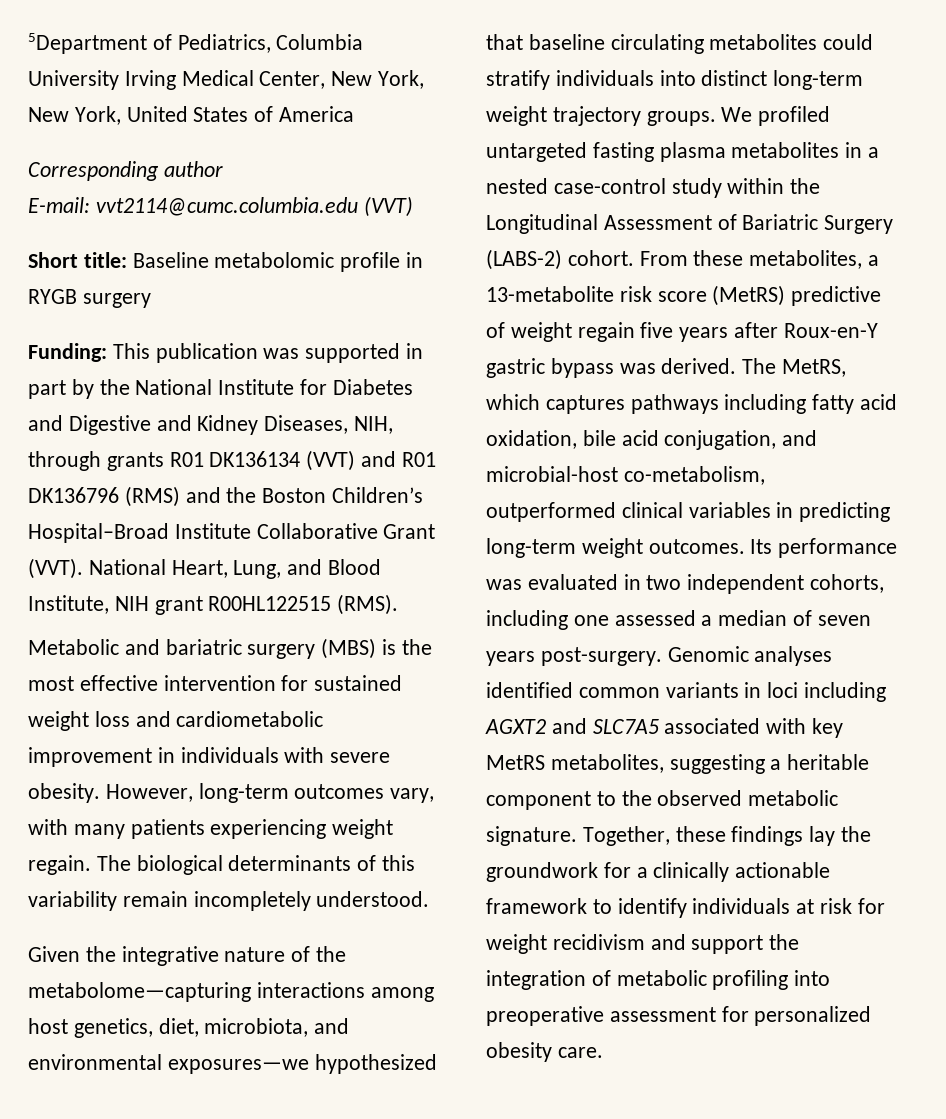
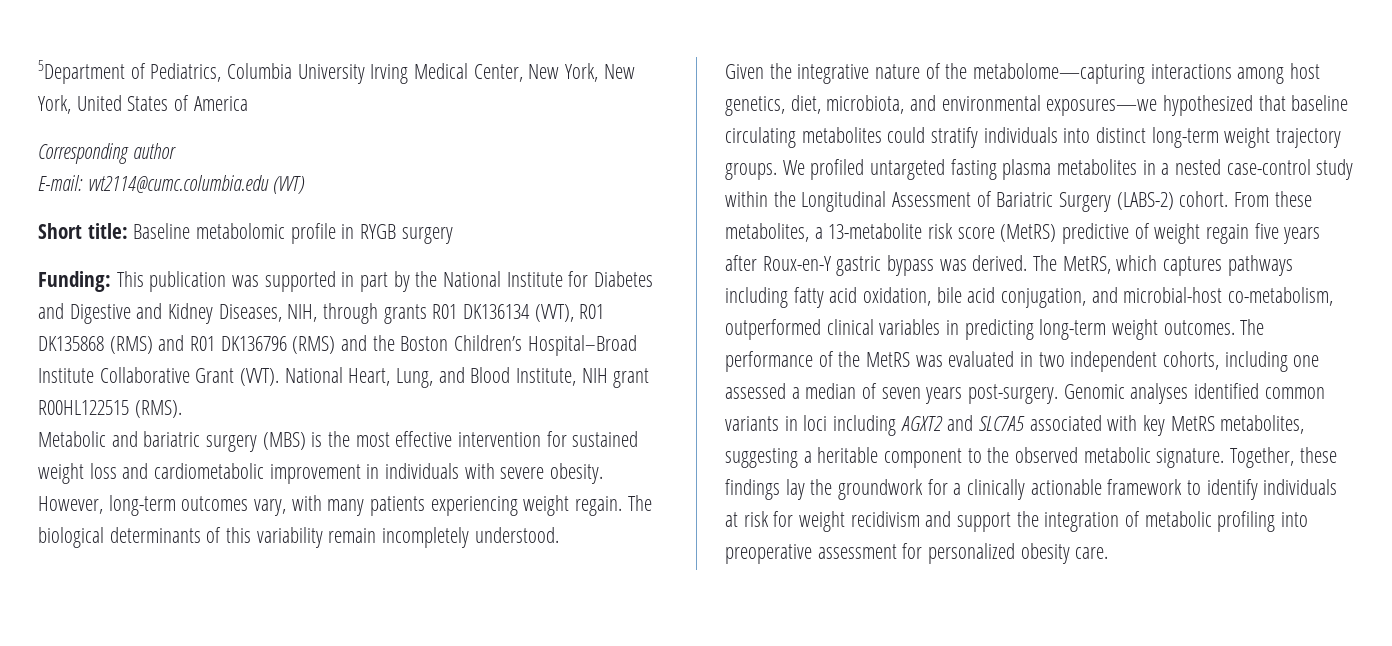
[306,450,356,471] (VVT) -> [534,304,605,322] [38,336,153,354] (VVT), R01 DK135868 (RMS)
[750,538,898,558] Its performance -> [1240,319,1265,335] [725,351,911,372] The performance of the MetRS

